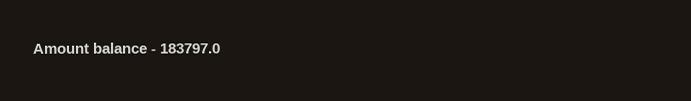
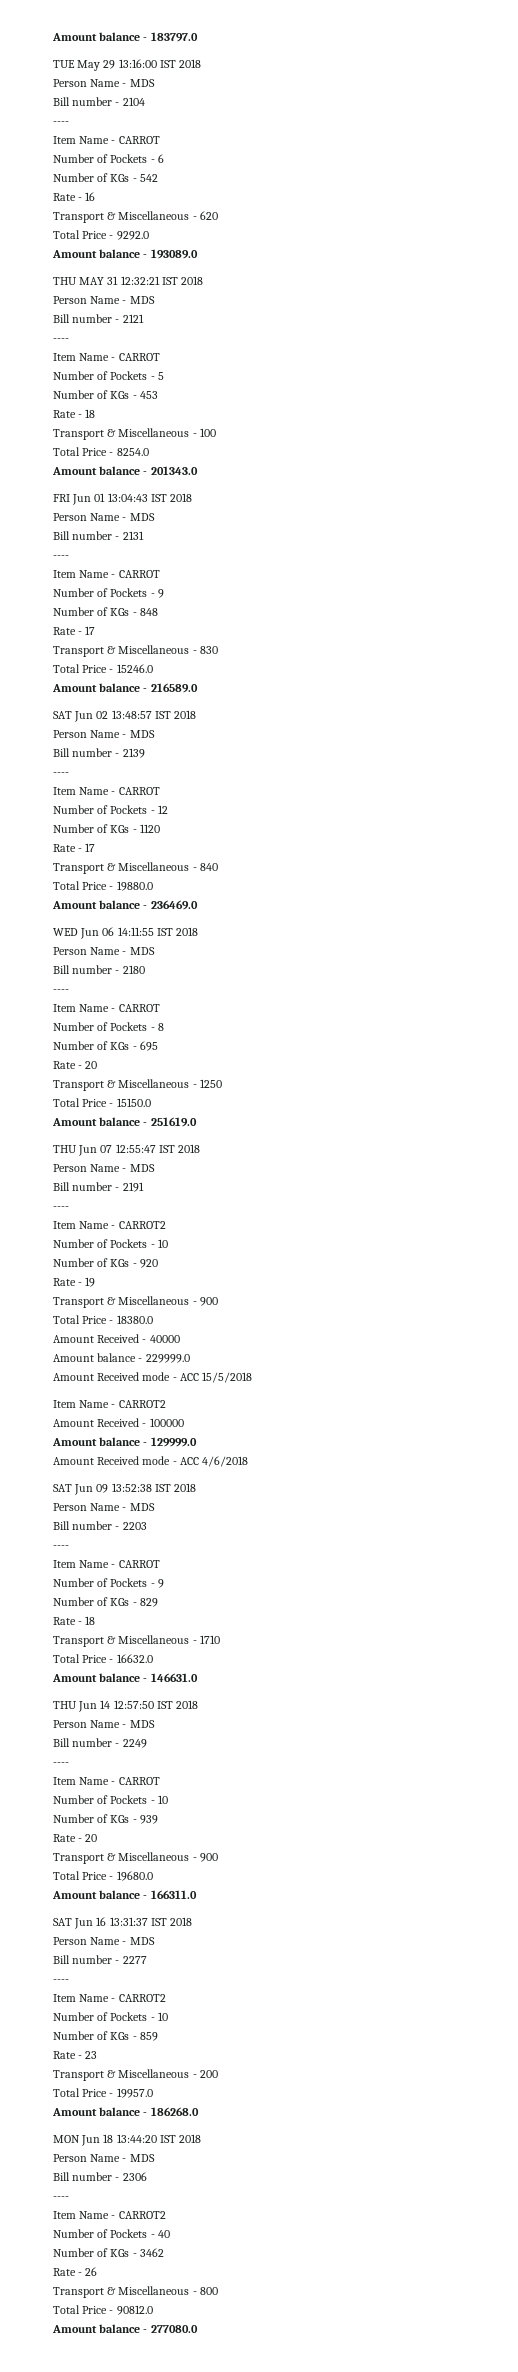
(222, 48) none -> [53,59,202,71] [53,79,155,87] [53,97,145,106] [53,121,69,125] [53,136,160,144] [53,154,164,163] [53,173,158,182] [53,192,96,201] [53,211,218,223] [53,230,149,240] [52,249,198,259] [53,276,204,285] [53,296,155,304] [53,314,144,323] [53,338,69,342] [53,353,160,361] [53,371,164,380] [53,390,158,399] [53,409,96,418] [53,428,216,440] [53,447,149,456] [52,466,198,475] [53,493,193,505] [53,513,155,521] [53,531,144,540] [53,555,69,559] [53,570,160,578] [53,588,164,598] [53,607,158,616] [53,626,96,635] [53,645,218,657] [53,664,153,673] [52,683,198,693] [53,710,197,722] [53,730,155,738] [53,748,145,758] [53,772,69,776] [53,787,160,795] [53,805,168,814] [53,824,160,833] [53,843,96,852] [53,862,218,874] [53,881,153,891] [52,900,198,910] [53,927,199,939] [53,947,155,955] [53,965,145,974] [53,989,69,993] [53,1004,160,1012] [53,1022,164,1031] [53,1041,158,1051] [53,1061,98,1069] [53,1079,222,1091] [53,1098,151,1107] [52,1117,197,1127] [53,1144,201,1156] [53,1164,155,1172] [53,1182,144,1192] [53,1206,69,1210] [53,1221,166,1229] [53,1239,168,1248] [53,1258,158,1268] [53,1277,96,1287] [53,1296,218,1308] [53,1315,153,1324] [53,1334,180,1343] [53,1353,190,1363] [53,1372,253,1383] [53,1400,166,1408] [53,1418,184,1427] [52,1437,197,1447] [53,1456,249,1467] [53,1483,197,1495] [53,1503,155,1511] [53,1521,147,1530] [53,1545,69,1549] [53,1560,160,1568] [53,1578,164,1588] [53,1597,158,1607] [53,1616,96,1625] [53,1635,220,1647] [53,1654,153,1663] [52,1673,198,1682] [53,1700,199,1712] [53,1720,155,1728] [53,1738,147,1748] [53,1762,69,1766] [53,1777,160,1785] [53,1795,168,1804] [53,1814,158,1824] [53,1834,98,1842] [53,1852,218,1864] [53,1871,153,1881] [52,1890,197,1899] [53,1917,193,1929] [53,1937,155,1945] [53,1955,147,1964] [53,1979,69,1983] [53,1994,166,2002] [53,2012,168,2021] [53,2031,158,2041] [53,2051,98,2059] [53,2069,218,2081] [53,2088,153,2098] [52,2107,199,2116] [53,2134,202,2146] [53,2154,155,2162] [53,2172,147,2181] [53,2196,69,2200] [53,2211,166,2219] [53,2229,170,2238] [53,2248,164,2257] [53,2267,98,2276] [53,2286,218,2298] [53,2305,153,2315] [52,2324,198,2333] // TUE May 29 13:16:00 IST 2018 // Person Name - MDS // Bill number - 2104 // ---- // Item Name - CARROT // Number of Pockets - 6 // Number of KGs - 542 // Rate - 16 // Transport & Miscellaneous - 620 // Total Price - 9292.0 // Amount balance - 193089.0 // THU MAY 31 12:32:21 IST 2018 // Person Name - MDS // Bill number - 2121 // ---- // Item Name - CARROT // Number of Pockets - 5 // Number of KGs - 453 // Rate - 18 // Transport & Miscellaneous - 100 // Total Price - 8254.0 // Amount balance - 201343.0 // FRI Jun 01 13:04:43 IST 2018 // Person Name - MDS // Bill number - 2131 // ---- // Item Name - CARROT // Number of Pockets - 9 // Number of KGs - 848 // Rate - 17 // Transport & Miscellaneous - 830 // Total Price - 15246.0 // Amount balance - 216589.0 // SAT Jun 02 13:48:57 IST 2018 // Person Name - MDS // Bill number - 2139 // ---- // Item Name - CARROT // Number of Pockets - 12 // Number of KGs - 1120 // Rate - 17 // Transport & Miscellaneous - 840 // Total Price - 19880.0 // Amount balance - 236469.0 // WED Jun 06 14:11:55 IST 2018 // Person Name - MDS // Bill number - 2180 // ---- // Item Name - CARROT // Number of Pockets - 8 // Number of KGs - 695 // Rate - 20 // Transport & Miscellaneous - 1250 // Total Price - 15150.0 // Amount balance - 251619.0 // THU Jun 07 12:55:47 IST 2018 // Person Name - MDS // Bill number - 2191 // ---- // Item Name - CARROT2 // Number of Pockets - 10 // Number of KGs - 920 // Rate - 19 // Transport & Miscellaneous - 900 // Total Price - 18380.0 // Amount Received - 40000 // Amount balance - 229999.0 // Amount Received mode - ACC 15/5/2018 // Item Name - CARROT2 // Amount Received - 100000 // Amount balance - 129999.0 // Amount Received mode - ACC 4/6/2018 // SAT Jun 09 13:52:38 IST 2018 // Person Name - MDS // Bill number - 2203 // ---- // Item Name - CARROT // Number of Pockets - 9 // Number of KGs - 829 // Rate - 18 // Transport & Miscellaneous - 1710 // Total Price - 16632.0 // Amount balance - 146631.0 // THU Jun 14 12:57:50 IST 2018 // Person Name - MDS // Bill number - 2249 // ---- // Item Name - CARROT // Number of Pockets - 10 // Number of KGs - 939 // Rate - 20 // Transport & Miscellaneous - 900 // Total Price - 19680.0 // Amount balance - 166311.0 // SAT Jun 16 13:31:37 IST 2018 // Person Name - MDS // Bill number - 2277 // ---- // Item Name - CARROT2 // Number of Pockets - 10 // Number of KGs - 859 // Rate - 23 // Transport & Miscellaneous - 200 // Total Price - 19957.0 // Amount balance - 186268.0 // MON Jun 18 13:44:20 IST 2018 // Person Name - MDS // Bill number - 2306 // ---- // Item Name - CARROT2 // Number of Pockets - 40 // Number of KGs - 3462 // Rate - 26 // Transport & Miscellaneous - 800 // Total Price - 90812.0 // Amount balance - 277080.0

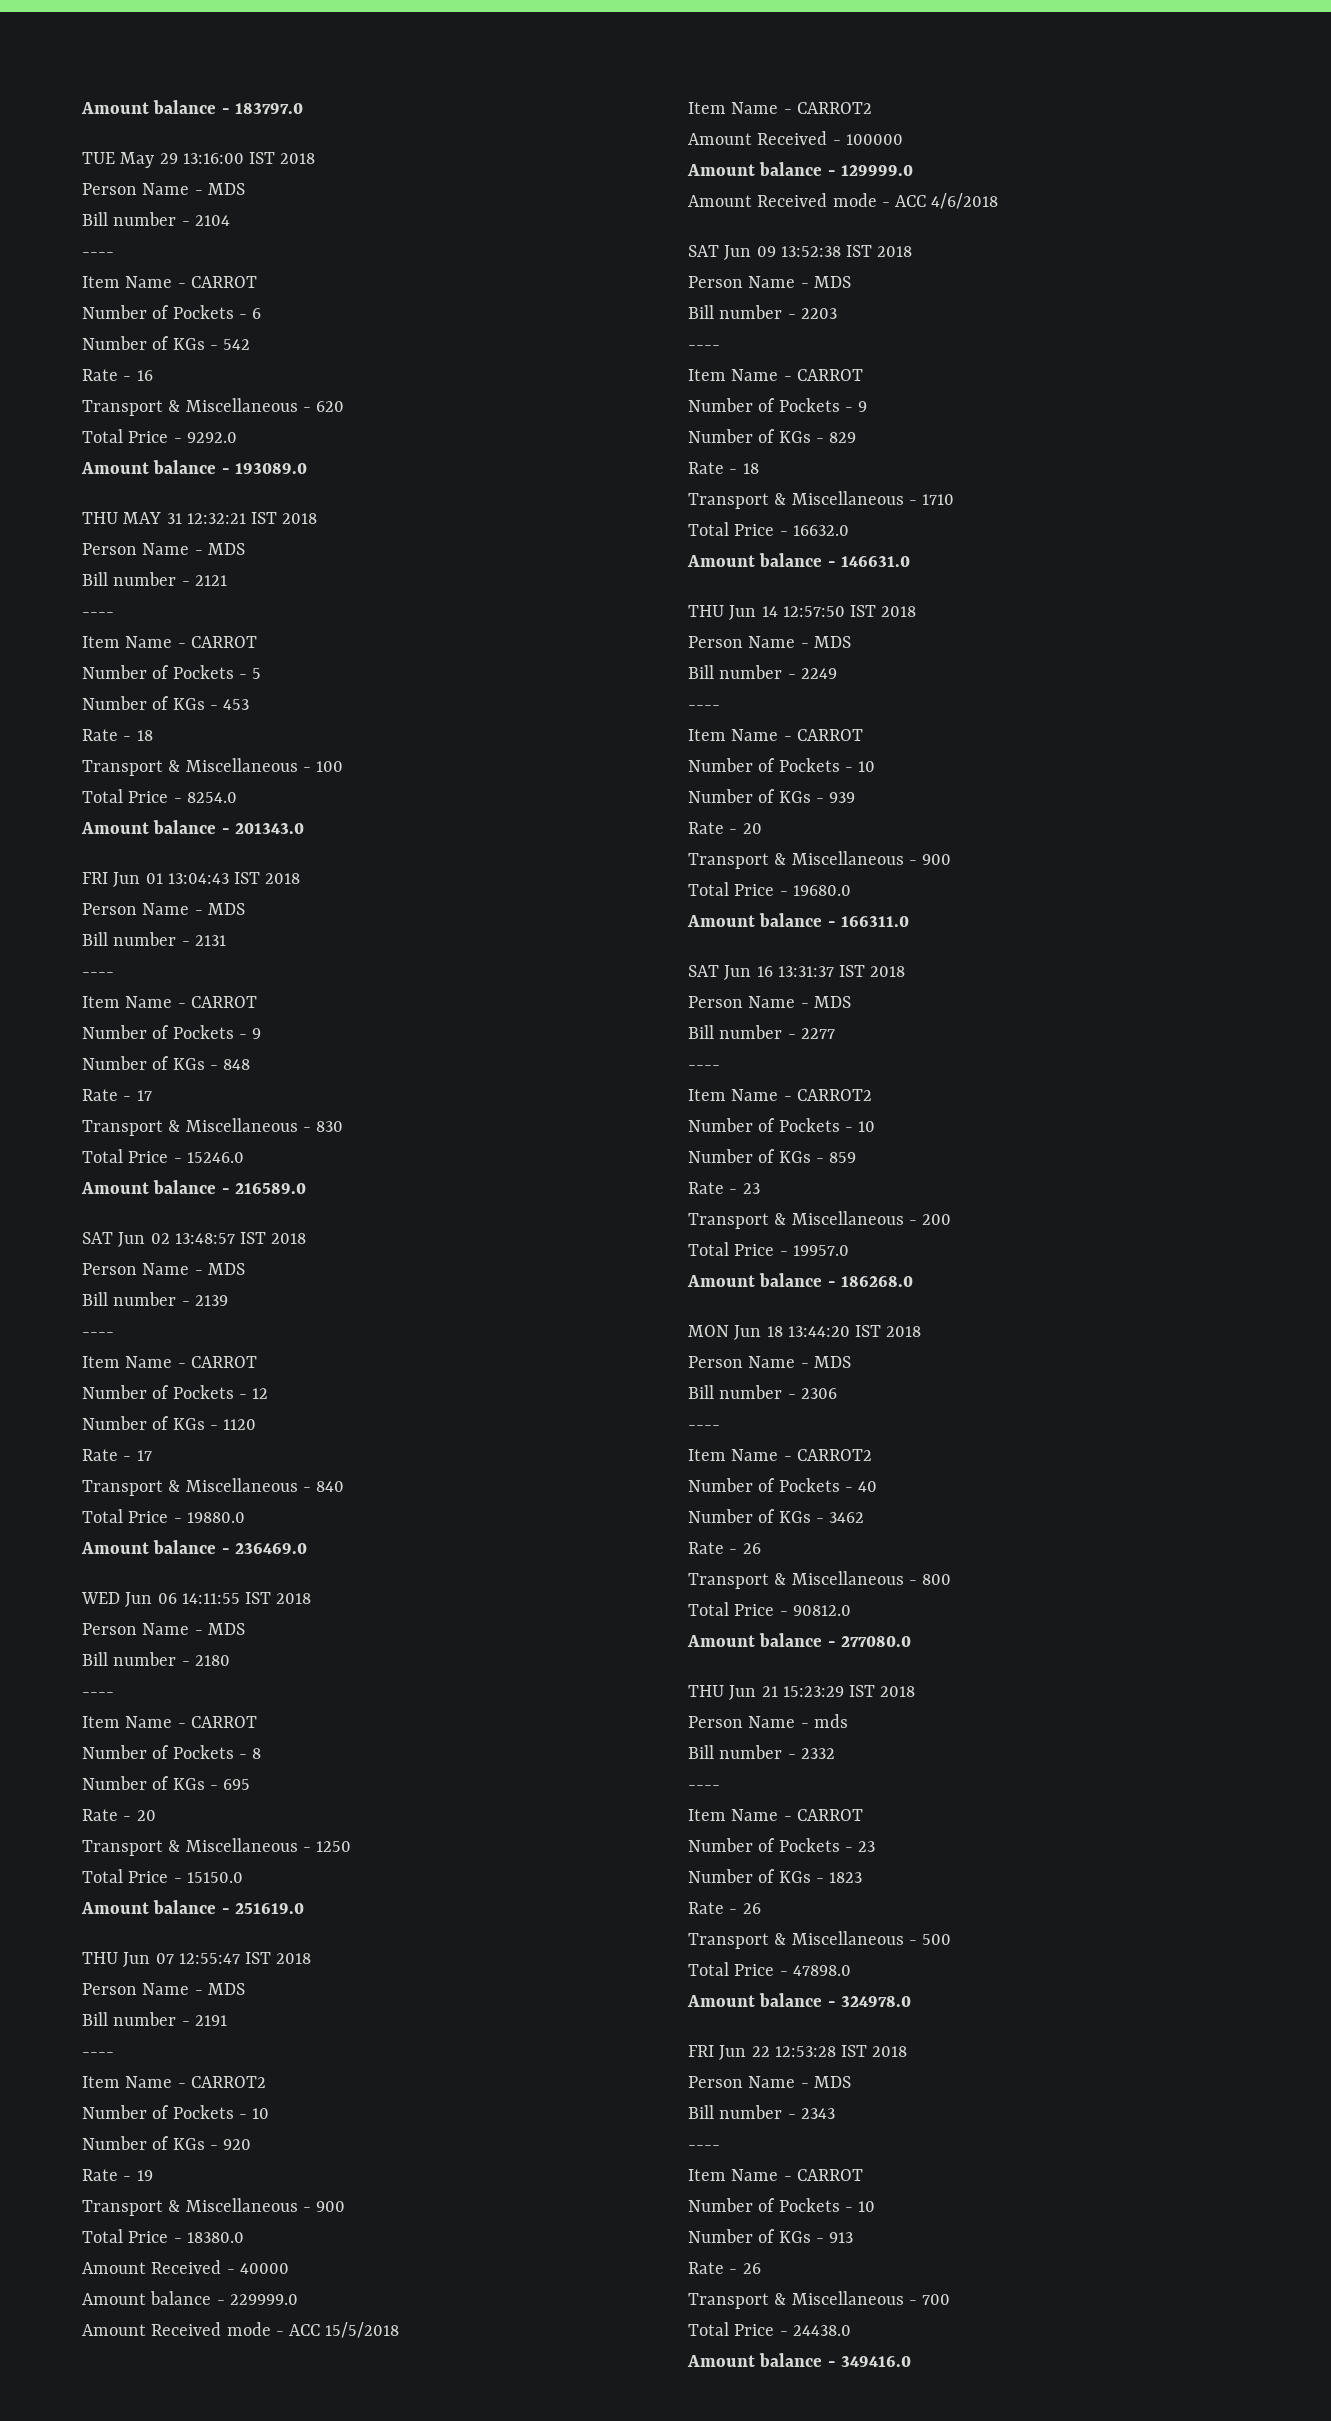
(198, 2329) none -> [688,1685,916,1700] [688,1714,848,1728] [688,1745,835,1759] [688,1785,720,1790] [688,1809,863,1821] [688,1838,876,1852] [688,1869,863,1883] [688,1902,761,1914] [688,1931,952,1949] [688,1962,851,1976] [687,1993,911,2007] [688,2045,908,2060] [688,2076,851,2088] [688,2105,835,2119] [688,2145,720,2150] [688,2169,863,2181] [688,2198,876,2212] [688,2229,854,2243] [688,2262,761,2274] [688,2291,951,2309] [688,2322,851,2336] [687,2353,911,2367] // THU Jun 21 15:23:29 IST 2018 // Person Name - mds // Bill number - 2332 // ---- // Item Name - CARROT // Number of Pockets - 23 // Number of KGs - 1823 // Rate - 26 // Transport & Miscellaneous - 500 // Total Price - 47898.0 // Amount balance - 324978.0 // FRI Jun 22 12:53:28 IST 2018 // Person Name - MDS // Bill number - 2343 // ---- // Item Name - CARROT // Number of Pockets - 10 // Number of KGs - 913 // Rate - 26 // Transport & Miscellaneous - 700 // Total Price - 24438.0 // Amount balance - 349416.0

